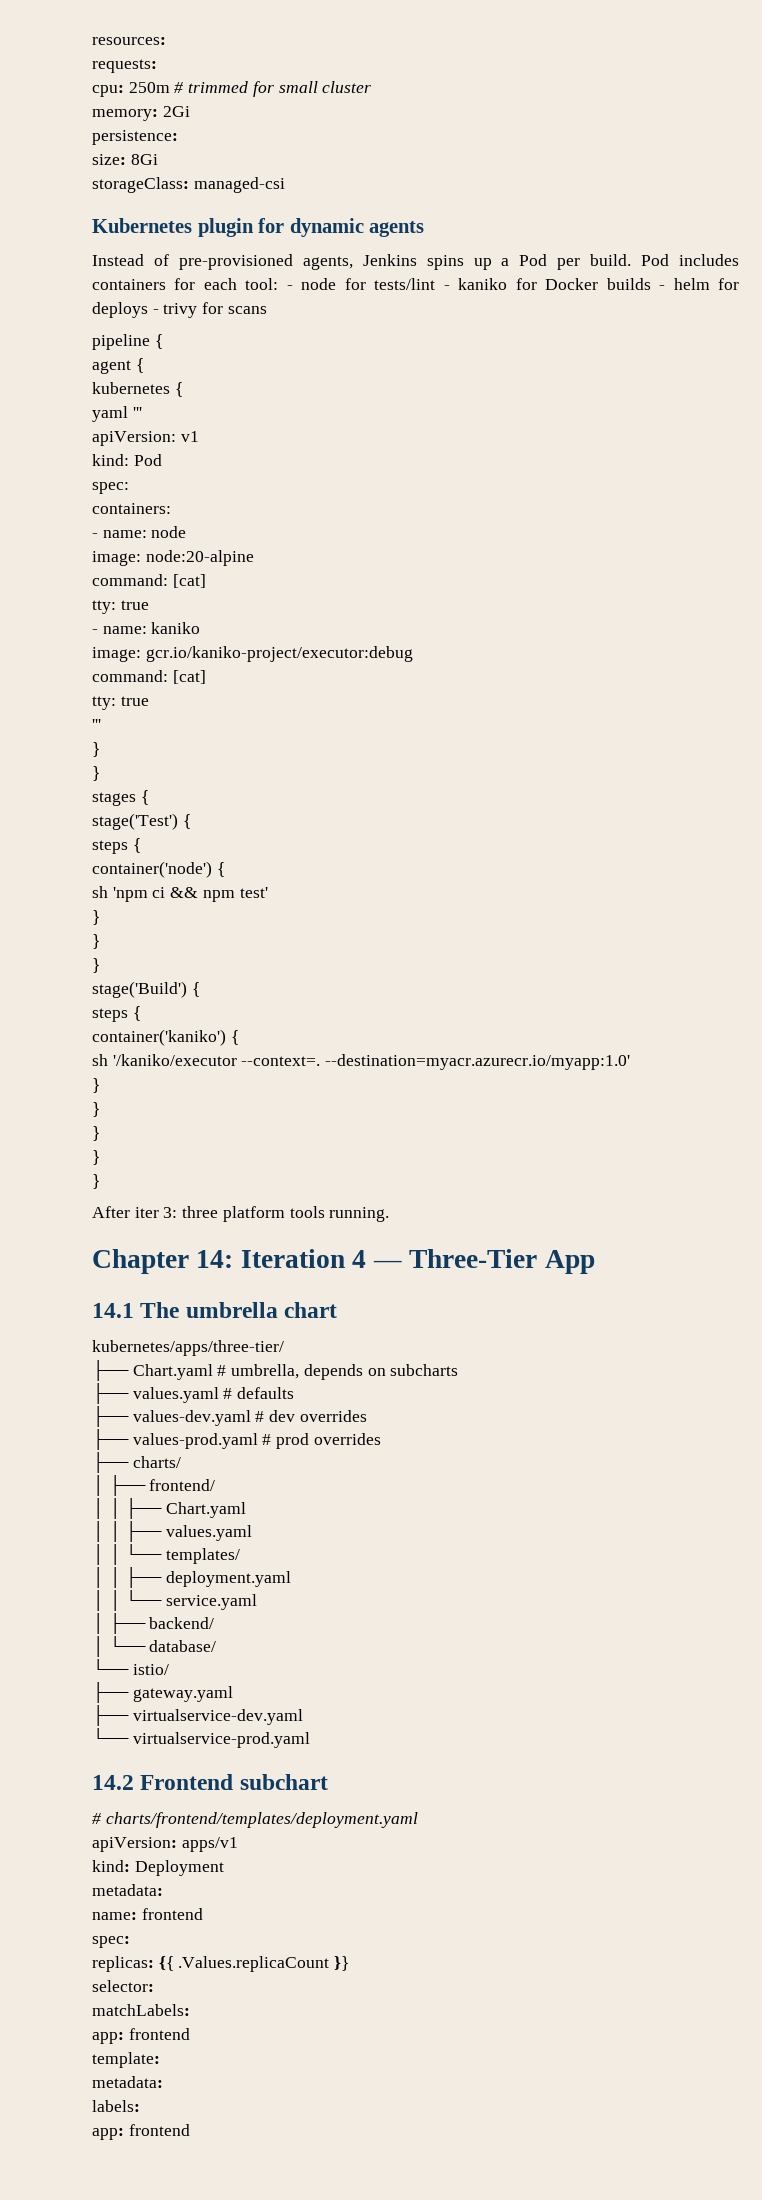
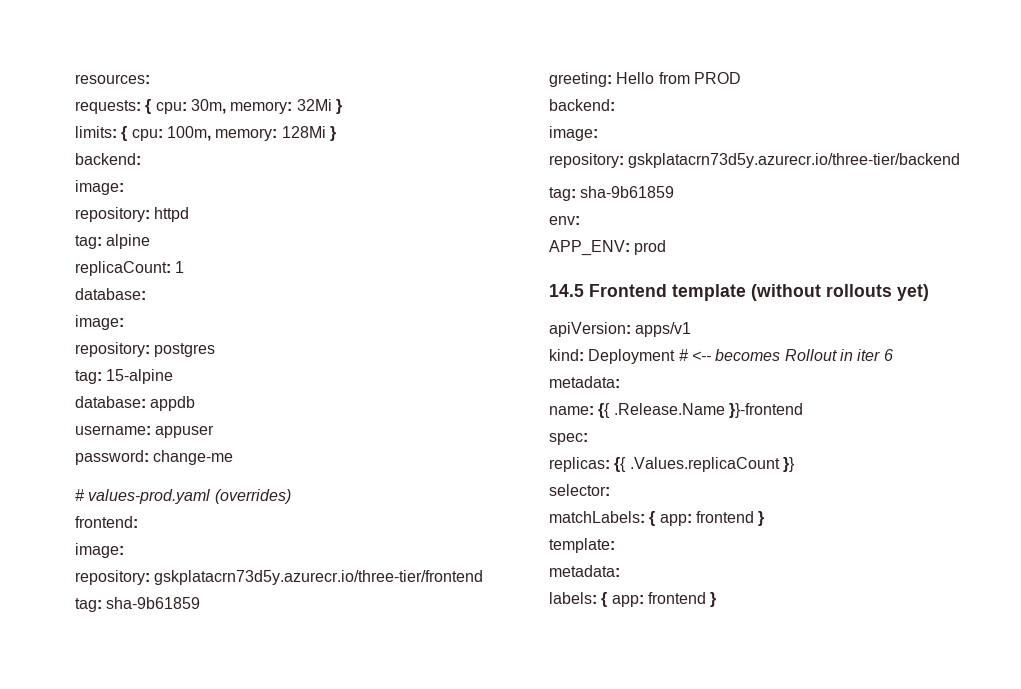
[92,81,372,97] [92,106,190,121] [92,130,178,145] [92,154,158,165] [92,177,285,193] [92,218,425,237] [92,254,739,270] [92,278,739,290] [92,302,267,318] [92,334,163,350] [92,358,144,374] [92,382,183,397] [92,406,142,422] [92,431,199,446] [92,454,162,466] [92,482,129,494] [92,503,171,514] [92,526,187,538] [92,550,254,566] [92,574,206,588] [92,600,149,614] [92,622,201,634] [92,646,413,662] [92,670,206,684] [92,696,149,710] [92,719,101,730] [92,742,100,757] [92,766,100,781] [92,790,149,806] [92,813,191,830] [92,838,141,854] [92,861,225,878] [92,886,268,902] [92,910,100,925] [92,934,100,949] [92,958,100,973] [92,981,200,998] [92,1006,141,1022] [92,1029,239,1046] [92,1054,631,1070] [92,1078,100,1093] [92,1102,100,1117] [92,1126,100,1141] [92,1150,100,1165] [92,1174,100,1189] [92,1206,390,1222] [92,1249,595,1274] [92,1302,338,1318] [92,1340,284,1356] [92,1360,459,1381] [92,1383,295,1404] [92,1406,367,1427] [92,1429,381,1450] [92,1452,181,1473] [92,1475,216,1496] [92,1498,247,1519] [92,1521,253,1542] [92,1544,241,1565] [92,1567,292,1588] [92,1590,258,1611] [92,1613,215,1634] [92,1636,217,1657] [92,1659,169,1675] [92,1682,233,1703] [92,1705,303,1726] [92,1728,310,1748] [92,1774,328,1790] [92,1812,418,1828] [92,1837,238,1852] [92,1860,224,1876] // cpu: 250m # trimmed for small cluster // memory: 2Gi // persistence: // size: 8Gi // storageClass: managed-csi // Kubernetes plugin for dynamic agents // Instead of pre-provisioned agents, Jenkins spins up a Pod per build. Pod includes containers for each tool: - node for tests/lint - kaniko for Docker builds - helm for deploys - trivy for scans // pipeline { // agent { // kubernetes { // yaml ''' // apiVersion: v1 // kind: Pod // spec: // containers: // - name: node // image: node:20-alpine // command: [cat] // tty: true // - name: kaniko // image: gcr.io/kaniko-project/executor:debug // command: [cat] // tty: true // ''' // } // } // stages { // stage('Test') { // steps { // container('node') { // sh 'npm ci && npm test' // } // } // } // stage('Build') { // steps { // container('kaniko') { // sh '/kaniko/executor --context=. --destination=myacr.azurecr.io/myapp:1.0' // } // } // } // } // } // After iter 3: three platform tools running. // Chapter 14: Iteration 4 — Three-Tier App // 14.1 The umbrella chart // kubernetes/apps/three-tier/ // ├── Chart.yaml # umbrella, depends on subcharts // ├── values.yaml # defaults // ├── values-dev.yaml # dev overrides // ├── values-prod.yaml # prod overrides // ├── charts/ // │ ├── frontend/ // │ │ ├── Chart.yaml // │ │ ├── values.yaml // │ │ └── templates/ // │ │ ├── deployment.yaml // │ │ └── service.yaml // │ ├── backend/ // │ └── database/ // └── istio/ // ├── gateway.yaml // ├── virtualservice-dev.yaml // └── virtualservice-prod.yaml // 14.2 Frontend subchart // # charts/frontend/templates/deployment.yaml // apiVersion: apps/v1 // kind: Deployment -> [145,99,342,114] [75,126,336,141] [75,153,141,165] [75,180,124,195] [75,207,190,222] [75,234,151,249] [75,261,185,276] [75,288,146,300] [75,315,124,330] [75,342,216,357] [75,369,174,384] [75,396,196,411] [75,425,215,438] [75,450,234,465] [75,489,291,504] [75,516,138,528] [75,543,124,558] [75,570,484,585] [75,597,201,612] [549,72,741,87] [549,99,615,111] [549,126,598,141] [549,153,961,168] [549,186,675,201] [549,216,580,225] [549,240,667,256] [549,284,929,301] [549,322,692,337] [549,349,893,364] { cpu: 30m, memory: 32Mi } // limits: { cpu: 100m, memory: 128Mi } // backend: // image: // repository: httpd // tag: alpine // replicaCount: 1 // database: // image: // repository: postgres // tag: 15-alpine // database: appdb // username: appuser // password: change-me // # values-prod.yaml (overrides) // frontend: // image: // repository: gskplatacrn73d5y.azurecr.io/three-tier/frontend // tag: sha-9b61859 // greeting: Hello from PROD // backend: // image: // repository: gskplatacrn73d5y.azurecr.io/three-tier/backend // tag: sha-9b61859 // env: // APP_ENV: prod // 14.5 Frontend template (without rollouts yet) // apiVersion: apps/v1 // kind: Deployment # <-- becomes Rollout in iter 6
[141,1908,203,1920] frontend -> [598,403,803,418] {{ .Release.Name }}-frontend
[92,2028,190,2044] // app: frontend -> [649,511,765,526] { app: frontend }
[92,2124,190,2140] // app: frontend -> [601,592,717,607] { app: frontend }

